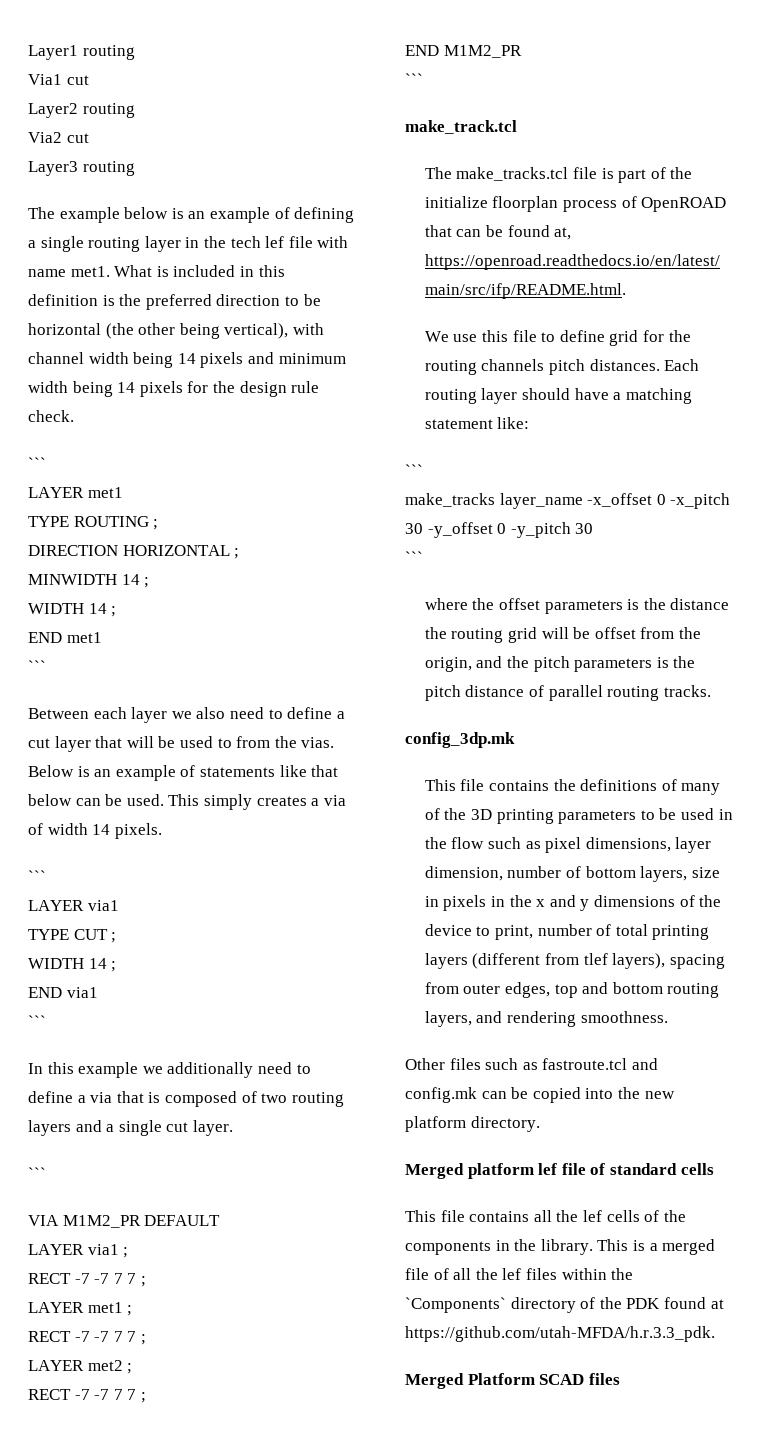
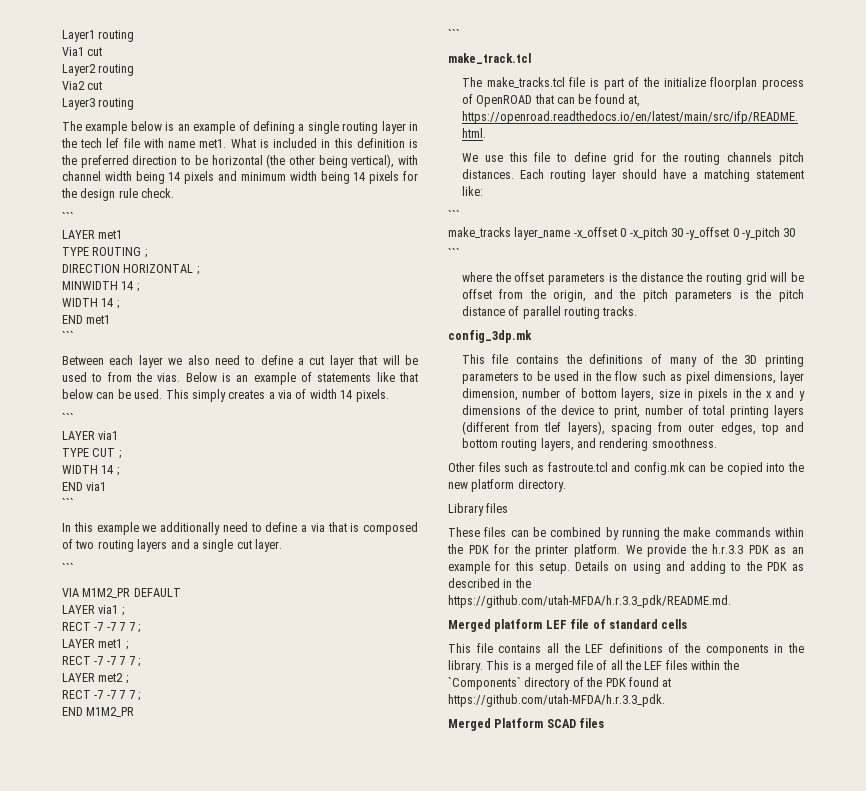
(540, 1124) none -> [448,503,509,516] [448,527,804,540] [447,544,804,557] [448,561,804,574] [448,578,531,588] [448,595,731,608] // Library files // These files can be combined by running the make commands within the PDK for the printer platform. We provide the h.r.3.3 PDK as an example for this setup. Details on using and adding to the PDK as described in the https://github.com/utah-MFDA/h.r.3.3_pdk/README.md.
[538,1163,558,1175] lef -> [545,620,567,629] LEF
[582,1210,640,1222] lef cells -> [585,643,663,653] LEF definitions
[502,1268,522,1280] lef -> [644,661,663,670] LEF

